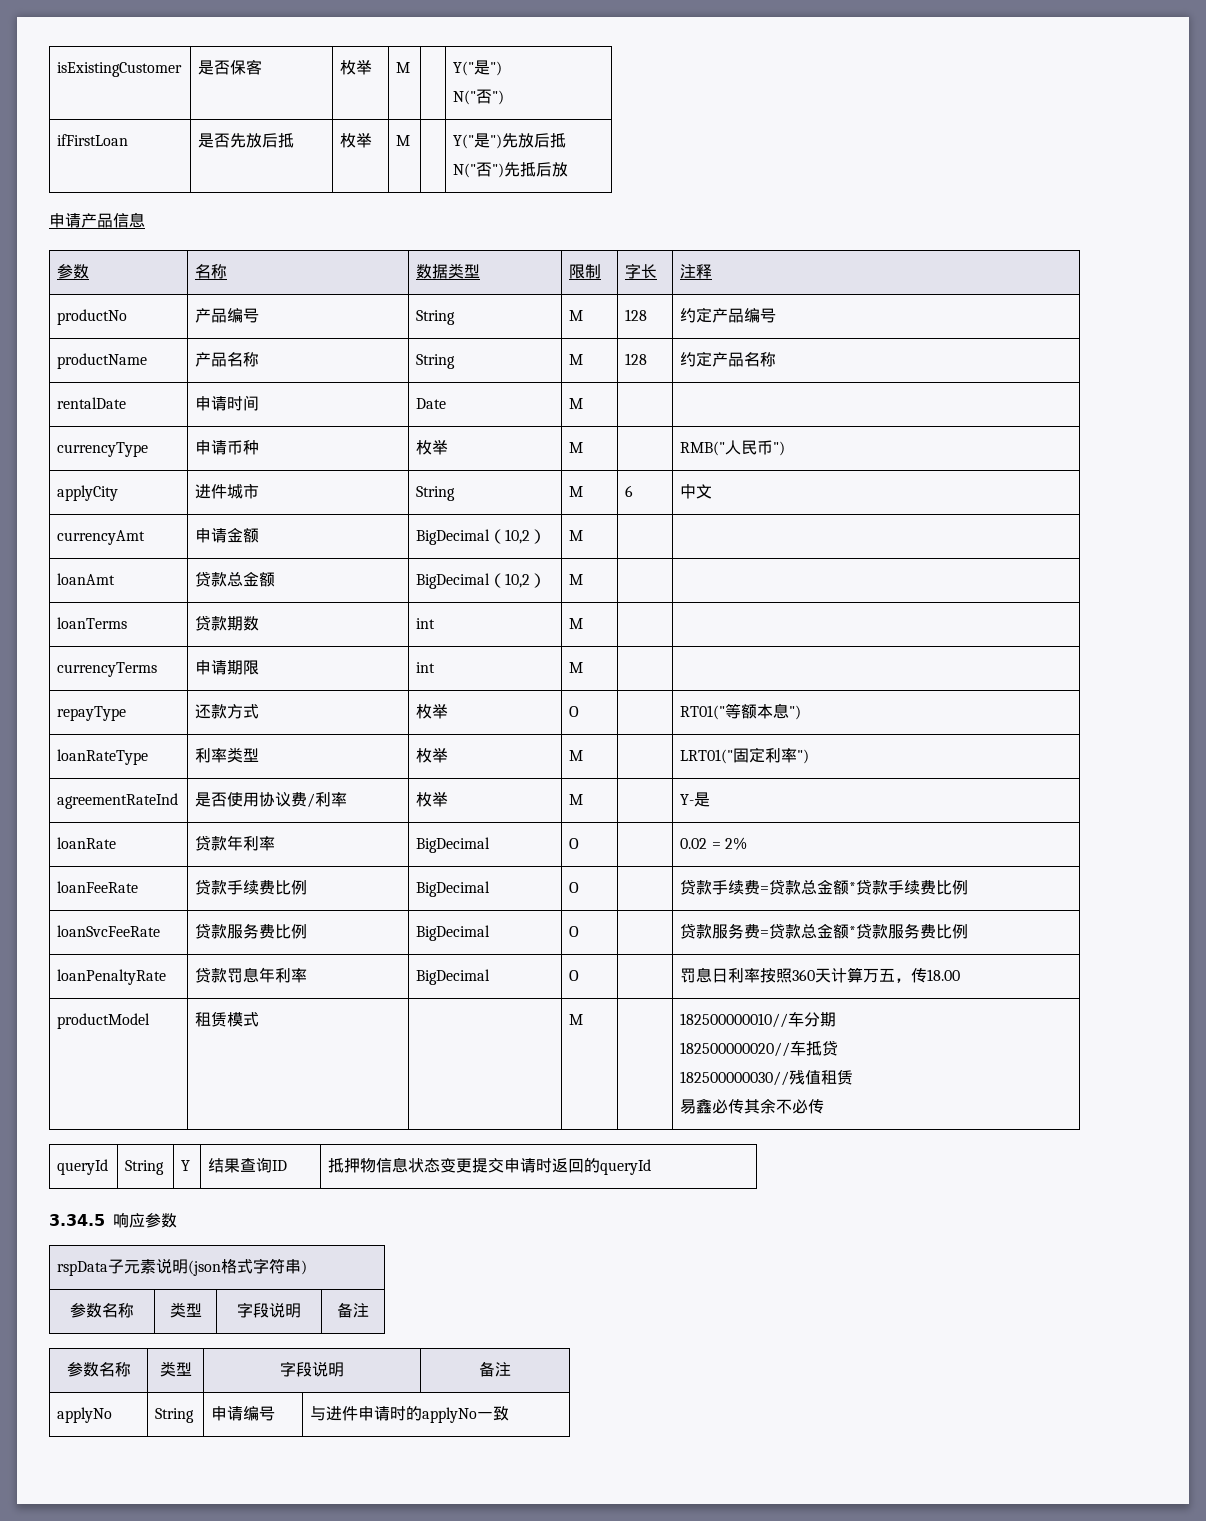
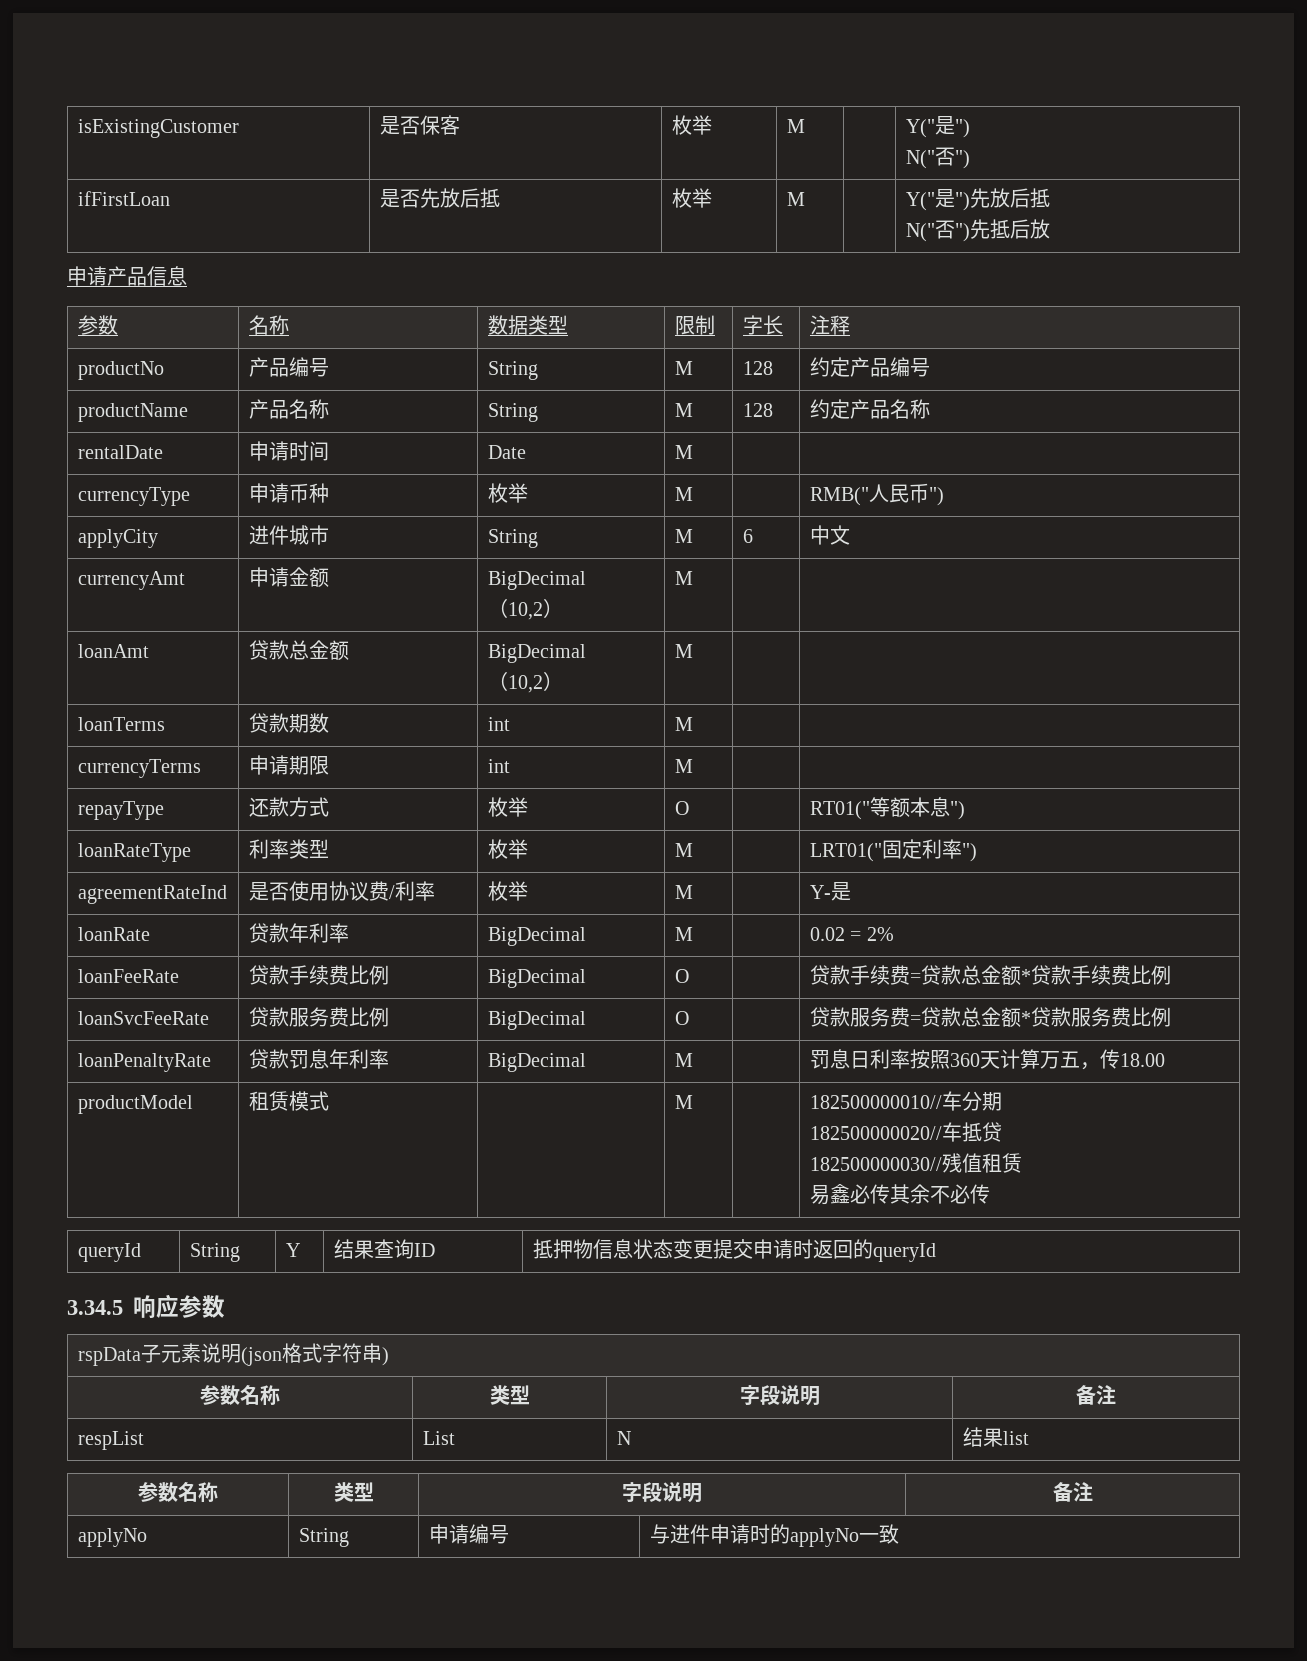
[569,838,580,849] O -> [674,927,693,941] M
[569,970,580,981] O -> [674,1053,693,1067] M
(369, 1310) none -> [77,1431,144,1450] [422,1431,455,1445] [616,1431,631,1445] [962,1427,1029,1447] // respList | List | N | 结果list

